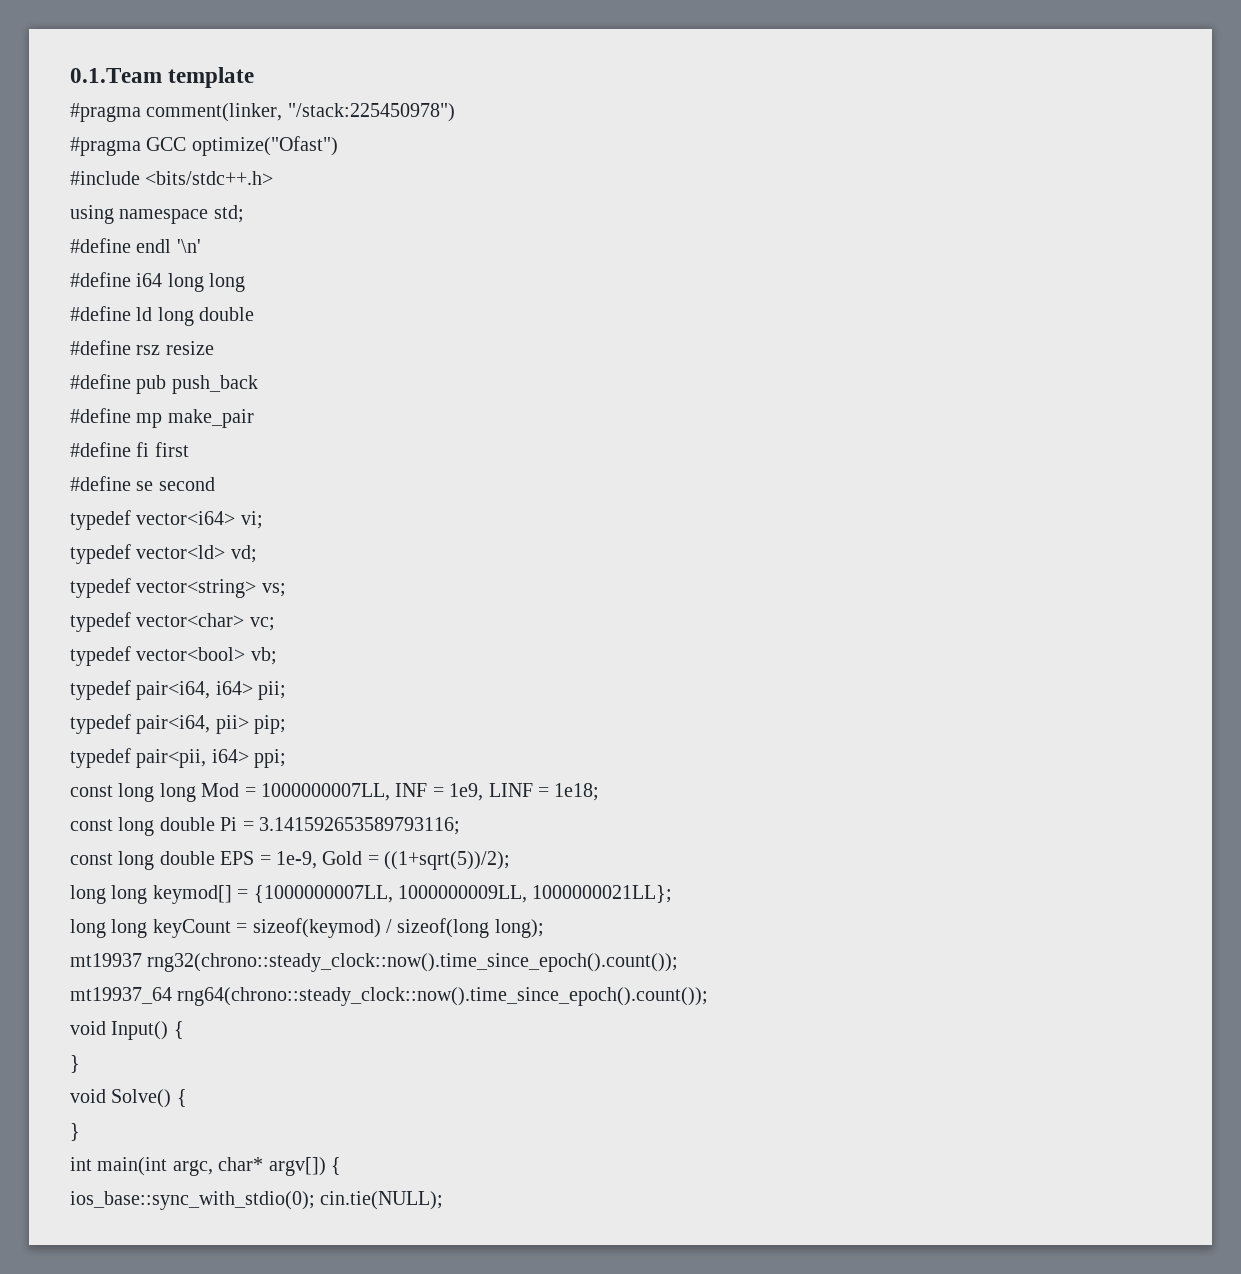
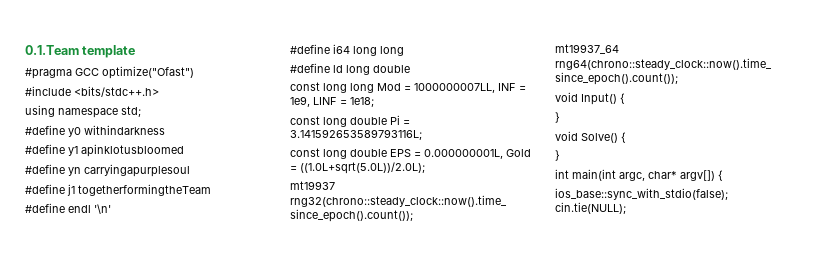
[70,103,455,122] // #pragma comment(linker, "/stack:225450978") -> (136, 51) none
(244, 214) none -> [25,125,165,137] [25,144,184,157] [25,164,190,177] [25,184,211,196] // #define y0 withindarkness // #define y1 apinklotusbloomed // #define yn carryingapurplesoul // #define j1 togetherformingtheTeam
[70,340,214,355] [70,374,258,394] [70,408,254,428] [70,442,189,457] [70,476,215,491] [70,510,263,530] [70,544,257,564] [70,578,286,598] [70,612,275,632] [70,646,277,666] [70,680,287,700] [70,714,287,734] [70,748,287,768] // #define rsz resize // #define pub push_back // #define mp make_pair // #define fi first // #define se second // typedef vector<i64> vi; // typedef vector<ld> vd; // typedef vector<string> vs; // typedef vector<char> vc; // typedef vector<bool> vb; // typedef pair<i64, i64> pii; // typedef pair<i64, pii> pip; // typedef pair<pii, i64> ppi; -> (410, 69) none
[259,817,460,835] 3.141592653589793116; -> [290,129,422,140] 3.141592653589793116L;
[276,851,317,869] 1e-9, -> [424,149,503,159] 0.000000001L,
[384,851,511,870] [70,885,673,904] [70,918,544,938] ((1+sqrt(5))/2); // long long keymod[] = {1000000007LL, 1000000009LL, 1000000021LL}; // long long keyCount = sizeof(keymod) / sizeof(long long); -> [300,162,425,174] ((1.0L+sqrt(5.0L))/2.0L);
[70,1191,315,1210] ios_base::sync_with_stdio(0); -> [555,188,728,200] ios_base::sync_with_stdio(false);

